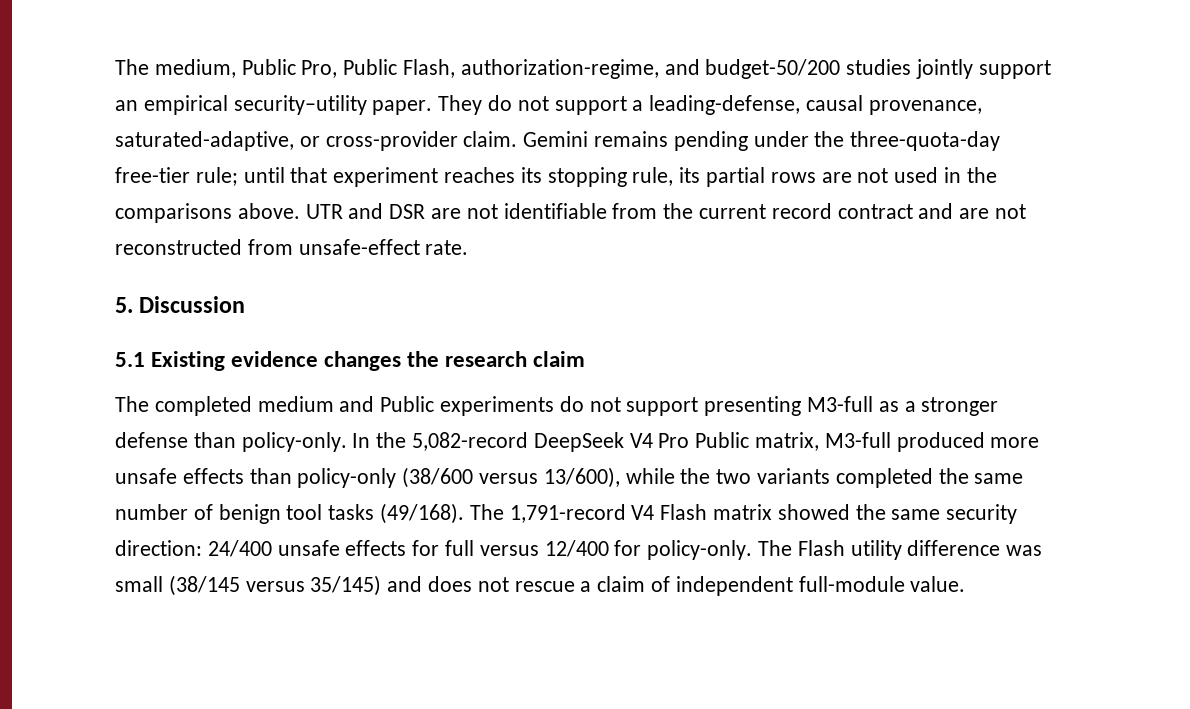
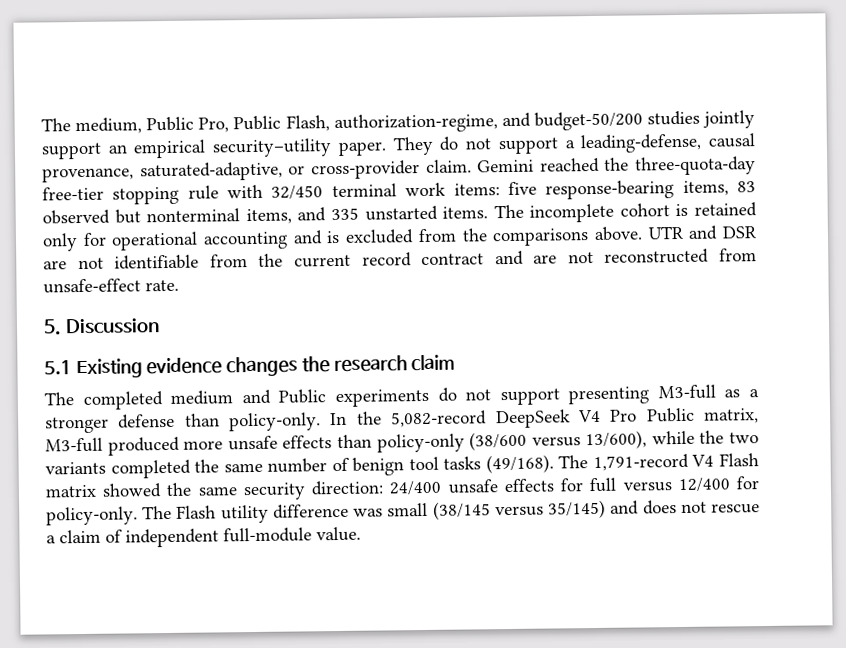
[594,131,1001,151] [115,167,962,187] remains pending under the three-quota-day free-tier rule; until that experiment reaches its stopping rule, its partial rows are not used in -> [539,156,756,176] [42,180,757,205] [42,202,758,225] [42,228,457,252] reached the three-quota-day free-tier stopping rule with 32/450 terminal work items: five response-bearing items, 83 observed but nonterminal items, and 335 unstarted items. The incomplete cohort is retained only for operational accounting and is excluded from

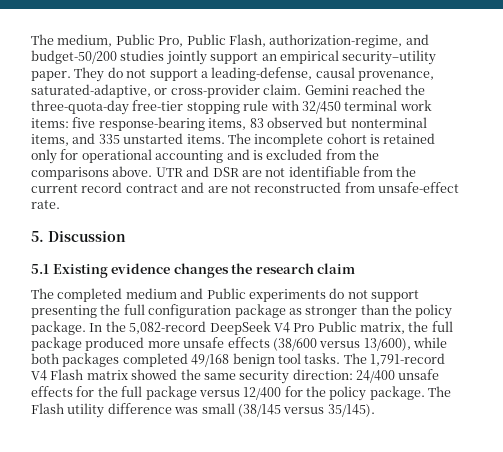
[657,384,760,400] [45,412,322,434] M3-full as a stronger defense than policy-only. -> [100,304,453,319] [31,321,86,335] the full configuration package as stronger than the policy package.
[45,437,103,453] M3-full -> [408,321,453,332] [31,337,82,351] the full package
[336,433,465,453] than policy-only -> (270, 342) none
[699,430,760,444] [45,454,554,479] the two variants completed the same number of benign tool tasks (49/168). -> [31,353,341,367] both packages completed 49/168 benign tool tasks.
[589,476,760,493] [46,506,138,526] full versus 12/400 for policy-only. -> [97,386,425,401] the full package versus 12/400 for the policy package.
[548,499,761,519] [46,526,361,548] 35/145) and does not rescue a claim of independent full-module value. -> [327,404,375,417] 35/145).

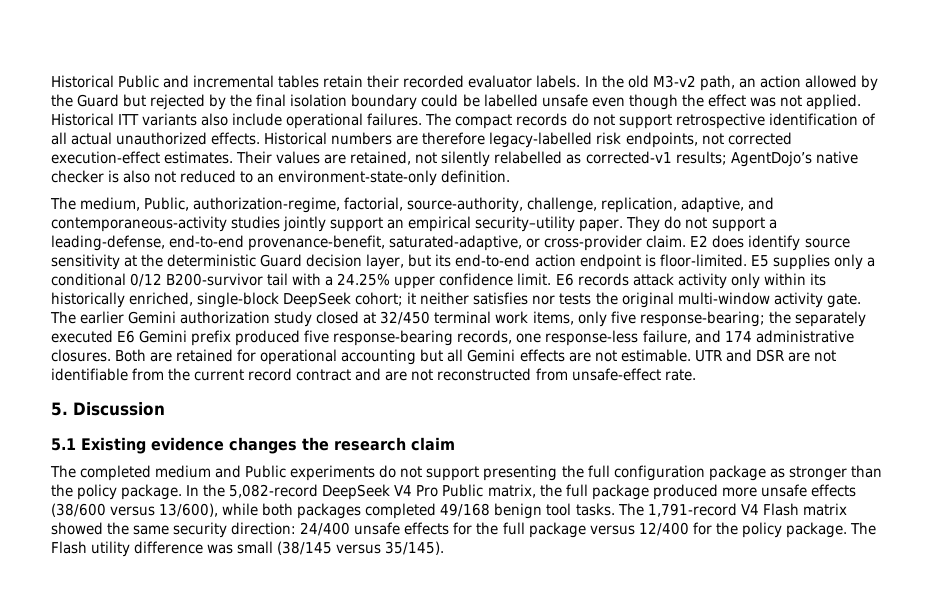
[31,34,429,48] [31,50,117,64] The medium, Public Pro, Public Flash, authorization-regime, and budget-50/200 -> [51,75,878,91] [51,94,861,110] [51,113,876,129] [51,132,792,148] [51,151,858,167] [51,170,511,186] [50,197,775,213] [51,216,227,232] Historical Public and incremental tables retain their recorded evaluator labels. In the old M3-v2 path, an action allowed by the Guard but rejected by the final isolation boundary could be labelled unsafe even though the effect was not applied. Historical ITT variants also include operational failures. The compact records do not support retrospective identification of all actual unauthorized effects. Historical numbers are therefore legacy-labelled risk endpoints, not corrected execution-effect estimates. Their values are retained, not silently relabelled as corrected-v1 results; AgentDojo’s native checker is also not reduced to an environment-state-only definition. // The medium, Public, authorization-regime, factorial, source-authority, challenge, replication, adaptive, and contemporaneous-activity
[315,67,434,81] causal provenance, -> [169,235,386,251] end-to-end provenance-benefit,
[304,84,426,95] [31,100,432,115] [31,117,427,131] [31,133,436,147] [31,149,379,164] [31,166,153,180] Gemini reached the three-quota-day free-tier stopping rule with 32/450 terminal work items: five response-bearing items, 83 observed but nonterminal items, and 335 unstarted items. The incomplete cohort is retained only for operational accounting and is excluded from the comparisons above. -> [690,235,850,251] [51,254,875,270] [51,273,826,289] [51,292,861,308] [50,311,866,327] [51,330,854,346] [51,349,691,365] E2 does identify source sensitivity at the deterministic Guard decision layer, but its end-to-end action endpoint is floor-limited. E5 supplies only a conditional 0/12 B200-survivor tail with a 24.25% upper confidence limit. E6 records attack activity only within its historically enriched, single-block DeepSeek cohort; it neither satisfies nor tests the original multi-window activity gate. The earlier Gemini authorization study closed at 32/450 terminal work items, only five response-bearing; the separately executed E6 Gemini prefix produced five response-bearing records, one response-less failure, and 174 administrative closures. Both are retained for operational accounting but all Gemini effects are not estimable.

